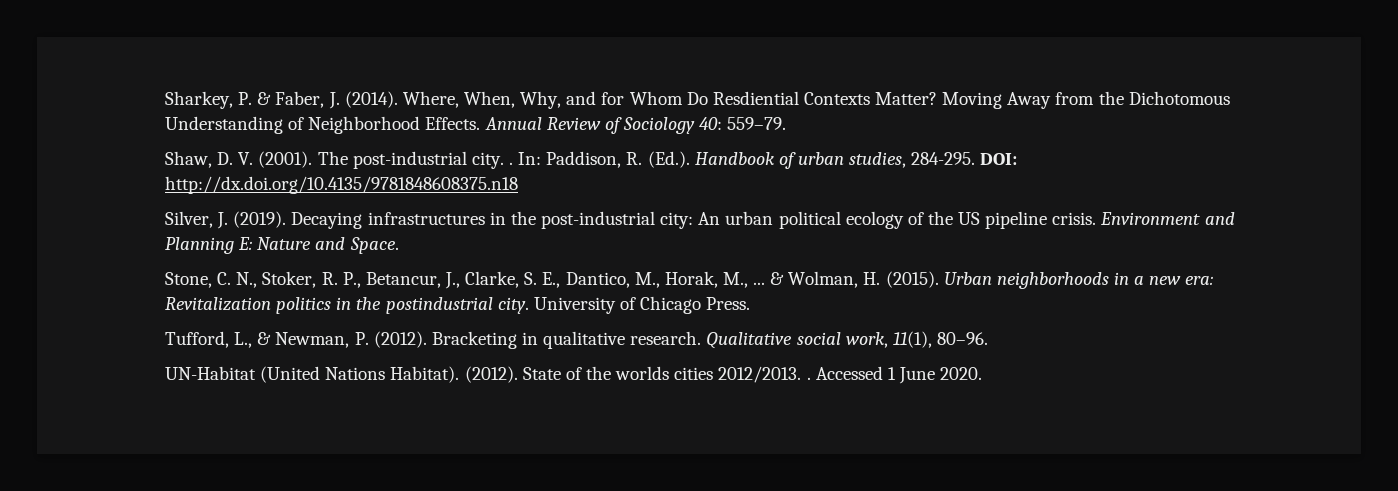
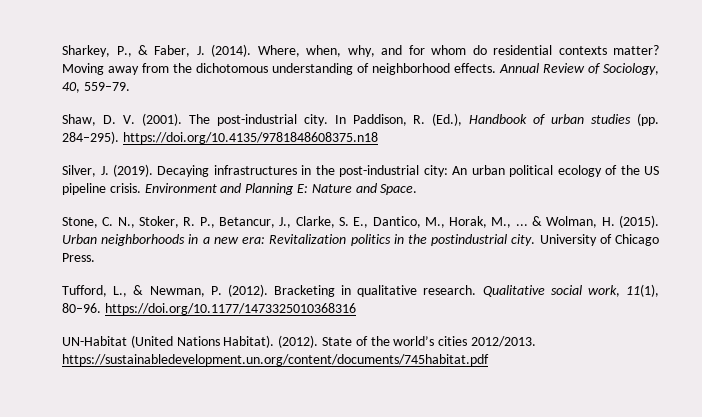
[238,92,253,105] P. -> [116,46,132,57] P.,
[464,91,1230,109] [165,116,481,134] When, Why, and for Whom Do Resdiential Contexts Matter? Moving Away from the Dichotomous Understanding of Neighborhood Effects. -> [306,45,659,57] [62,63,497,75] when, why, and for whom do residential contexts matter? Moving away from the dichotomous understanding of neighborhood effects.
[623,117,723,134] Sociology 40: -> [603,63,659,75] [62,82,81,93] Sociology, 40,
[509,152,542,165] . In: -> [334,115,346,124] In
[647,151,690,168] (Ed.). -> [432,113,463,126] (Ed.),
[849,152,1018,168] [165,176,519,194] studies, 284-295. DOI: http://dx.doi.org/10.4135/9781848608375.n18 -> [591,113,659,126] [62,131,378,144] studies (pp. 284–295). https://doi.org/10.4135/9781848608375.n18
(988, 338) none -> [104,303,356,315] https://doi.org/10.1177/1473325010368316
[615,366,670,380] worlds -> [393,336,435,346] world’s
[806,366,983,384] . Accessed 1 June 2020. -> [62,354,490,366] https://sustainabledevelopment.un.org/content/documents/745habitat.pdf

